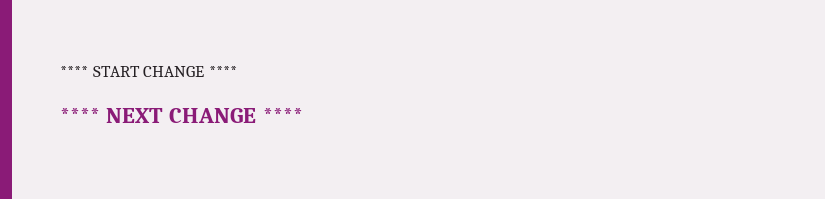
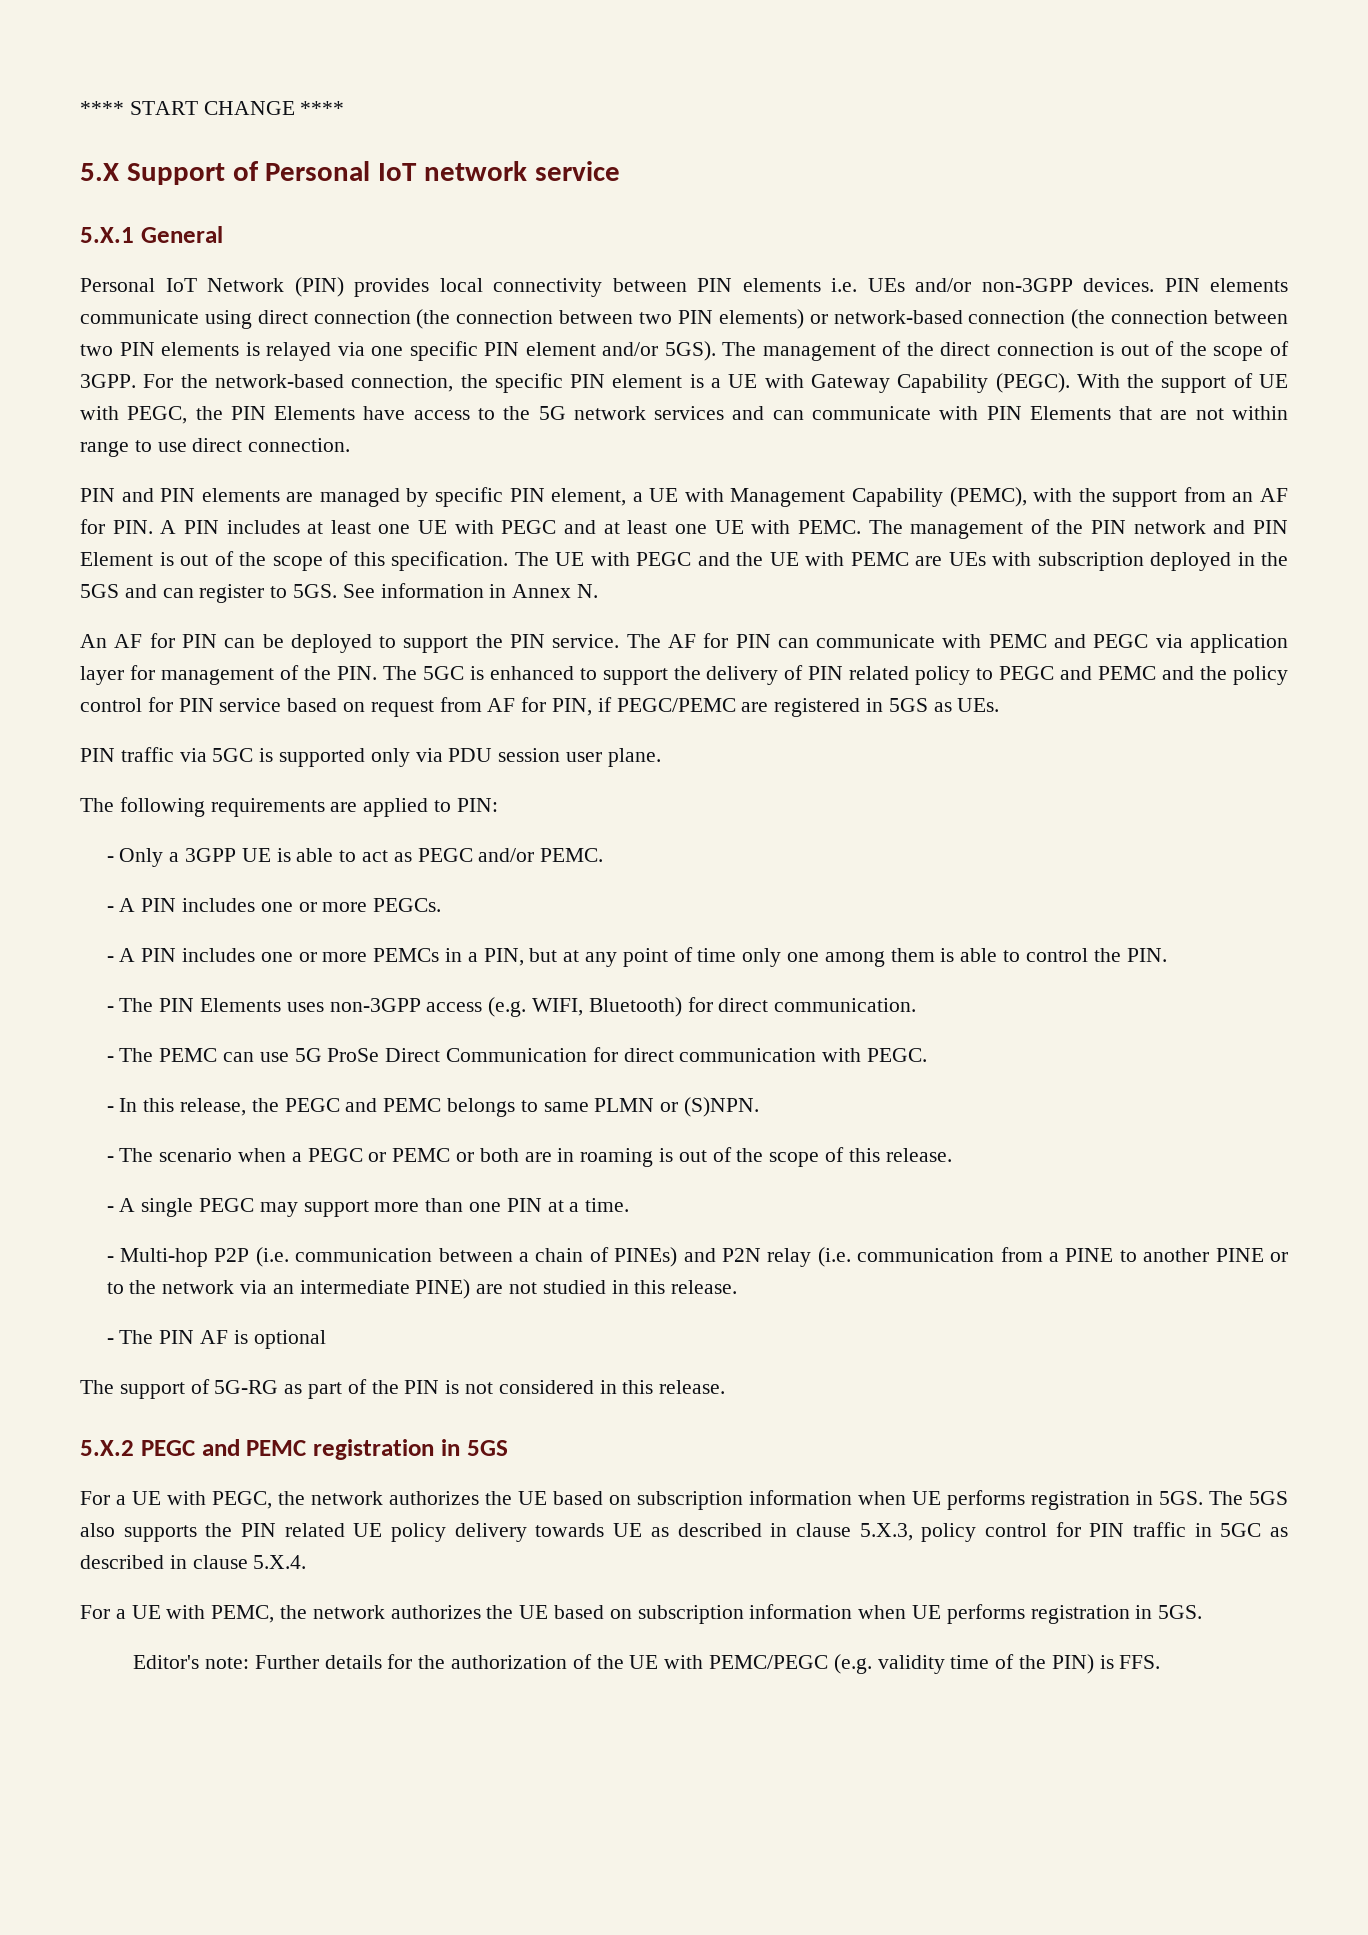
[60,108,303,123] **** NEXT CHANGE **** -> [80,161,620,185] [80,226,223,243] [80,277,1288,297] [80,309,1288,329] [80,341,1289,361] [80,373,1288,393] [80,406,1288,424] [80,438,351,457] [80,487,1289,507] [80,519,1289,539] [80,551,1288,571] [80,583,599,603] [80,633,1289,653] [80,665,1289,685] [80,697,1000,717] [80,747,661,767] [80,797,498,817] [106,848,604,867] [106,898,442,912] [106,947,1167,967] [106,997,917,1017] [106,1047,928,1062] [106,1097,760,1117] [106,1147,952,1167] [106,1198,630,1217] [106,1247,1288,1267] [106,1279,738,1299] [106,1330,326,1349] [80,1379,726,1399] [80,1439,508,1460] [80,1490,1288,1510] [80,1522,1288,1542] [80,1555,307,1569] [80,1604,1203,1624] [133,1654,1161,1674] 5.X Support of Personal IoT network service // 5.X.1 General // Personal IoT Network (PIN) provides local connectivity between PIN elements i.e. UEs and/or non-3GPP devices. PIN elements communicate using direct connection (the connection between two PIN elements) or network-based connection (the connection between two PIN elements is relayed via one specific PIN element and/or 5GS). The management of the direct connection is out of the scope of 3GPP. For the network-based connection, the specific PIN element is a UE with Gateway Capability (PEGC). With the support of UE with PEGC, the PIN Elements have access to the 5G network services and can communicate with PIN Elements that are not within range to use direct connection. // PIN and PIN elements are managed by specific PIN element, a UE with Management Capability (PEMC), with the support from an AF for PIN. A PIN includes at least one UE with PEGC and at least one UE with PEMC. The management of the PIN network and PIN Element is out of the scope of this specification. The UE with PEGC and the UE with PEMC are UEs with subscription deployed in the 5GS and can register to 5GS. See information in Annex N. // An AF for PIN can be deployed to support the PIN service. The AF for PIN can communicate with PEMC and PEGC via application layer for management of the PIN. The 5GC is enhanced to support the delivery of PIN related policy to PEGC and PEMC and the policy control for PIN service based on request from AF for PIN, if PEGC/PEMC are registered in 5GS as UEs. // PIN traffic via 5GC is supported only via PDU session user plane. // The following requirements are applied to PIN: // - Only a 3GPP UE is able to act as PEGC and/or PEMC. // - A PIN includes one or more PEGCs. // - A PIN includes one or more PEMCs in a PIN, but at any point of time only one among them is able to control the PIN. // - The PIN Elements uses non-3GPP access (e.g. WIFI, Bluetooth) for direct communication. // - The PEMC can use 5G ProSe Direct Communication for direct communication with PEGC. // - In this release, the PEGC and PEMC belongs to same PLMN or (S)NPN. // - The scenario when a PEGC or PEMC or both are in roaming is out of the scope of this release. // - A single PEGC may support more than one PIN at a time. // - Multi-hop P2P (i.e. communication between a chain of PINEs) and P2N relay (i.e. communication from a PINE to another PINE or to the network via an intermediate PINE) are not studied in this release. // - The PIN AF is optional // The support of 5G-RG as part of the PIN is not considered in this release. // 5.X.2 PEGC and PEMC registration in 5GS // For a UE with PEGC, the network authorizes the UE based on subscription information when UE performs registration in 5GS. The 5GS also supports the PIN related UE policy delivery towards UE as described in clause 5.X.3, policy control for PIN traffic in 5GC as described in clause 5.X.4. // For a UE with PEMC, the network authorizes the UE based on subscription information when UE performs registration in 5GS. // Editor's note: Further details for the authorization of the UE with PEMC/PEGC (e.g. validity time of the PIN) is FFS.

